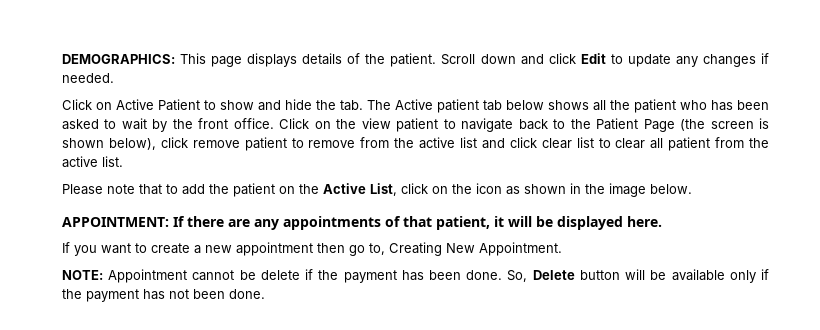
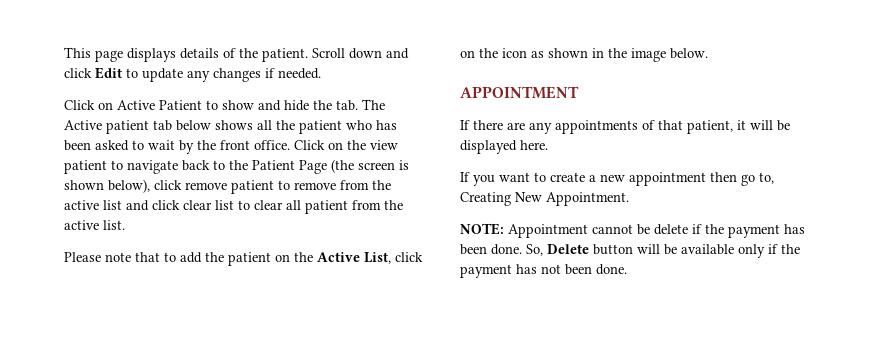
[62,54,175,64] DEMOGRAPHICS: -> (64, 52) none
[62,217,169,227] APPOINTMENT: -> [460,86,579,99] APPOINTMENT //

